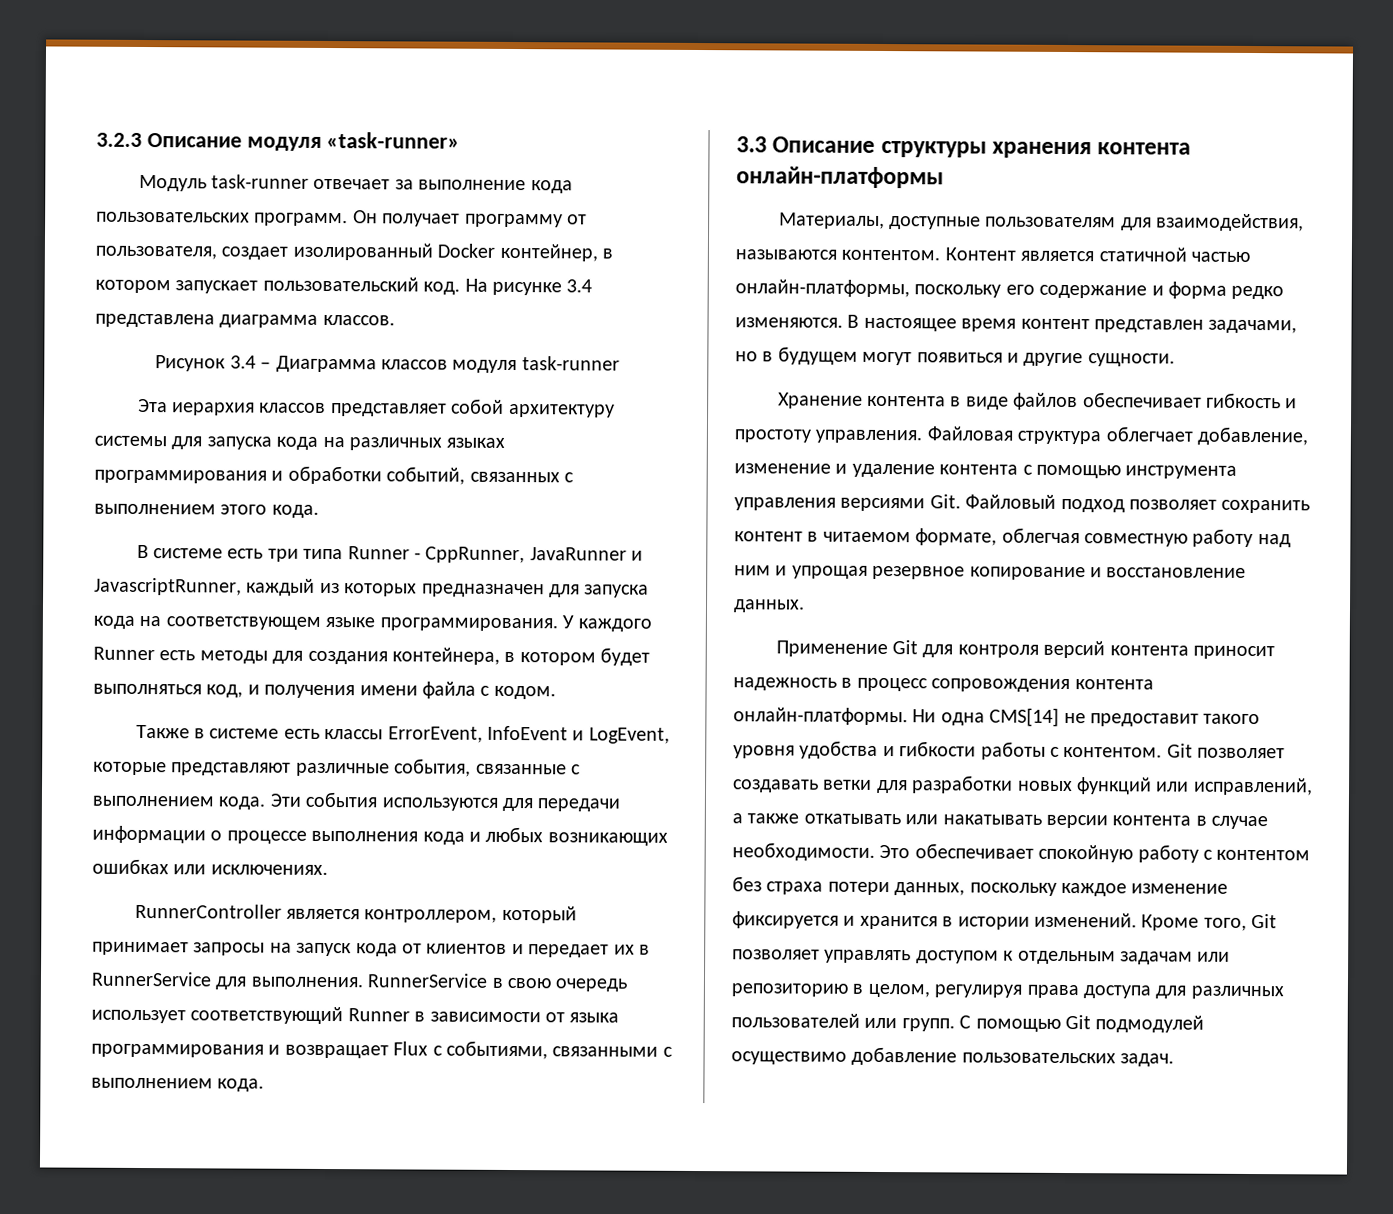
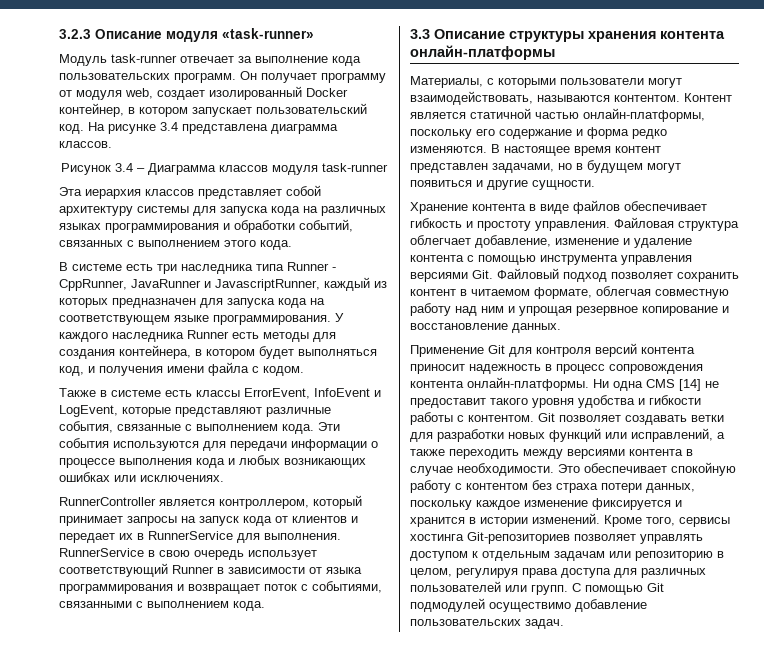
[95,245,217,260] пользователя, -> [76,88,153,100] модуля web,
(299, 555) none -> [181,264,253,274] наследника
(653, 625) none -> [112,332,184,342] наследника
[393,1041,429,1056] Flux -> [264,584,297,591] поток
[888,213,1305,232] доступные пользователям для взаимодействия, -> [487,78,682,88] [410,91,533,105] с которыми пользователи могут взаимодействовать,
[989,707,1060,727] CMS[14] -> [646,379,701,391] CMS [14]
[803,813,1108,829] откатывать или накатывать версии -> [449,449,625,459] переходить между версиями
[1251,914,1278,929] Git -> [679,517,730,527] [410,532,570,544] сервисы хостинга Git-репозиториев

